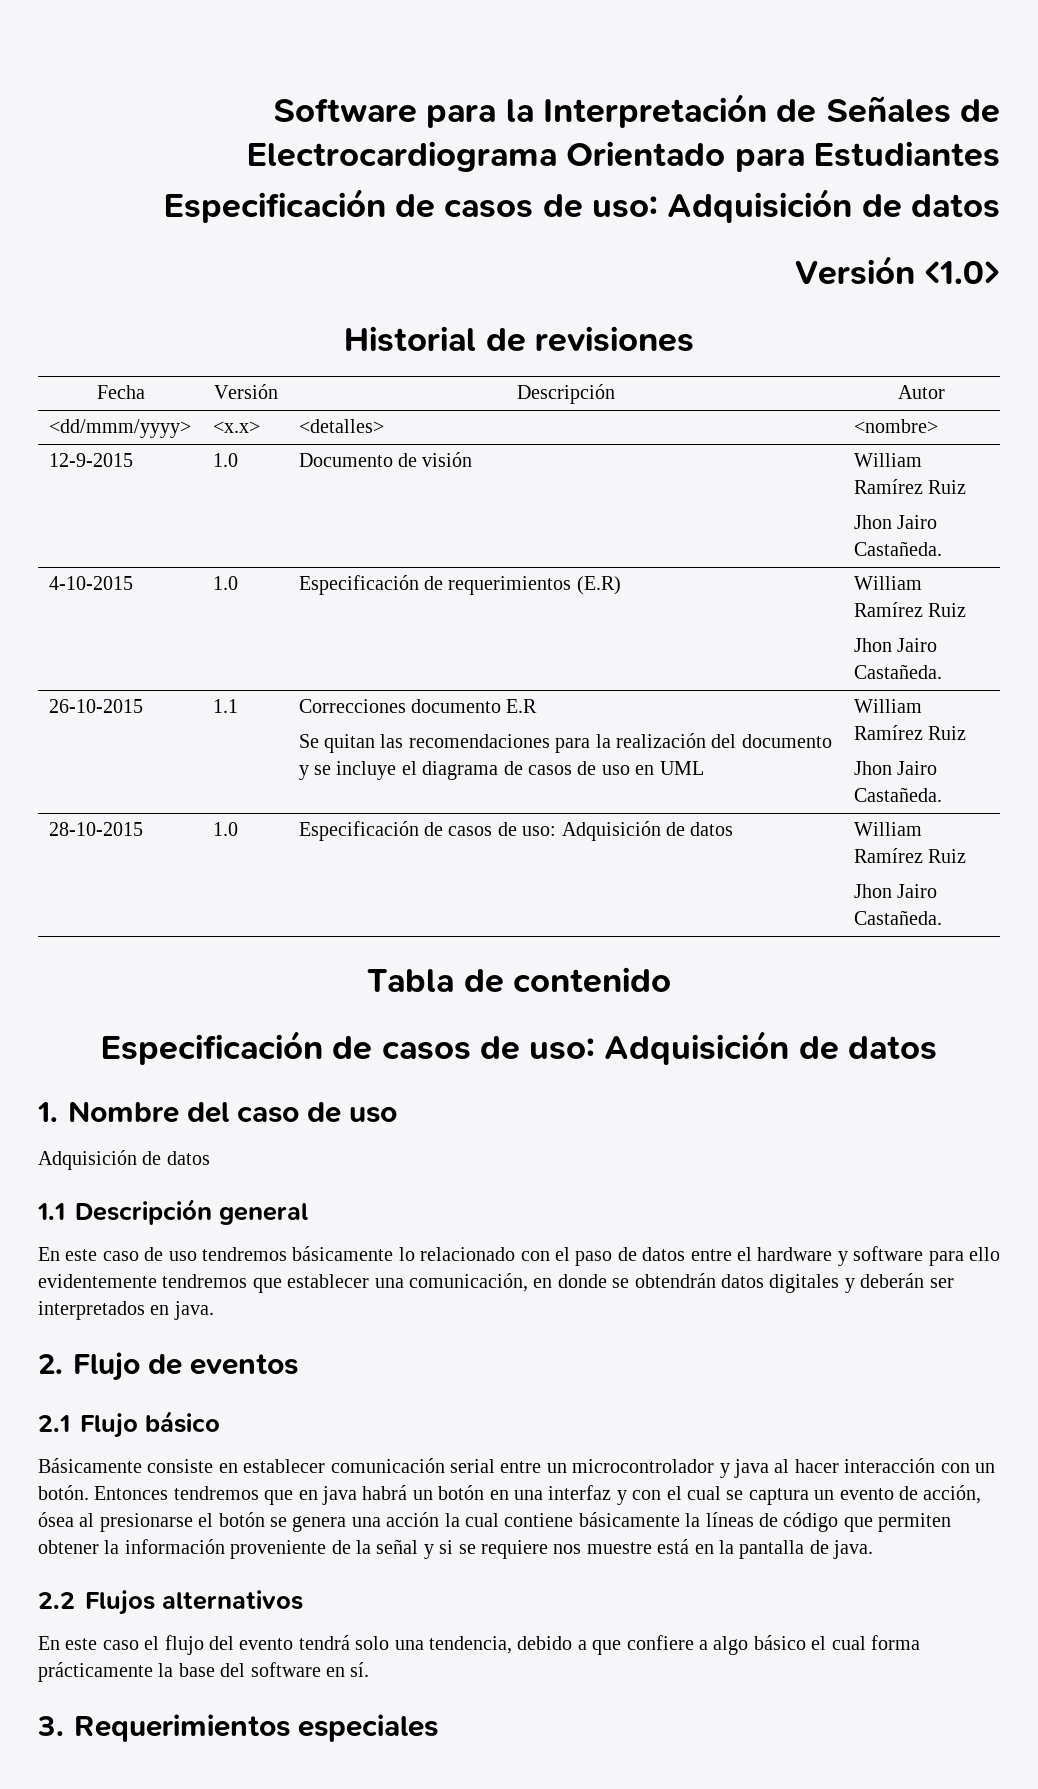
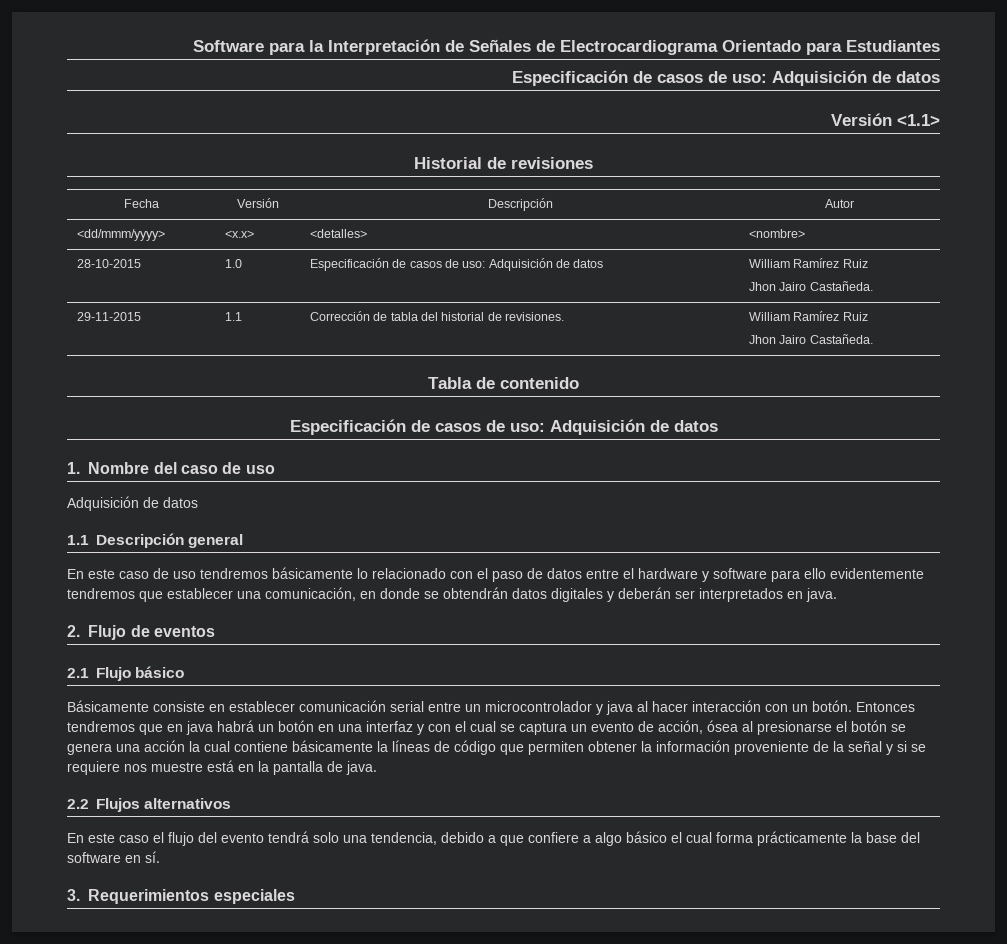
[924,261,1000,284] <1.0> -> [897,114,940,126] <1.1>
[48,453,133,467] [212,453,238,467] [298,452,473,467] [853,453,922,467] [853,479,966,494] [853,515,937,529] [853,541,942,556] [48,576,133,590] [212,576,238,590] [298,575,621,595] [853,576,922,590] [853,602,966,617] [853,638,937,652] [853,664,942,679] [48,699,143,713] [212,699,238,713] [298,699,538,713] [298,733,832,753] [298,761,704,780] [853,699,922,713] [853,725,966,740] [853,761,937,775] [853,787,942,802] // 12-9-2015 | 1.0 | Documento de visión | William Ramírez Ruiz // Jhon Jairo Castañeda. // 4-10-2015 | 1.0 | Especificación de requerimientos (E.R) | William Ramírez Ruiz // Jhon Jairo Castañeda. // 26-10-2015 | 1.1 | Correcciones documento E.R // Se quitan las recomendaciones para la realización del documento y se incluye el diagrama de casos de uso en UML | William Ramírez Ruiz // Jhon Jairo Castañeda. -> (805, 233) none
(942, 917) none -> [76,312,141,321] [224,312,242,321] [309,311,565,321] [748,311,868,321] [748,334,873,344] // 29-11-2015 | 1.1 | Corrección de tabla del historial de revisiones. | William Ramírez Ruiz // Jhon Jairo Castañeda.

